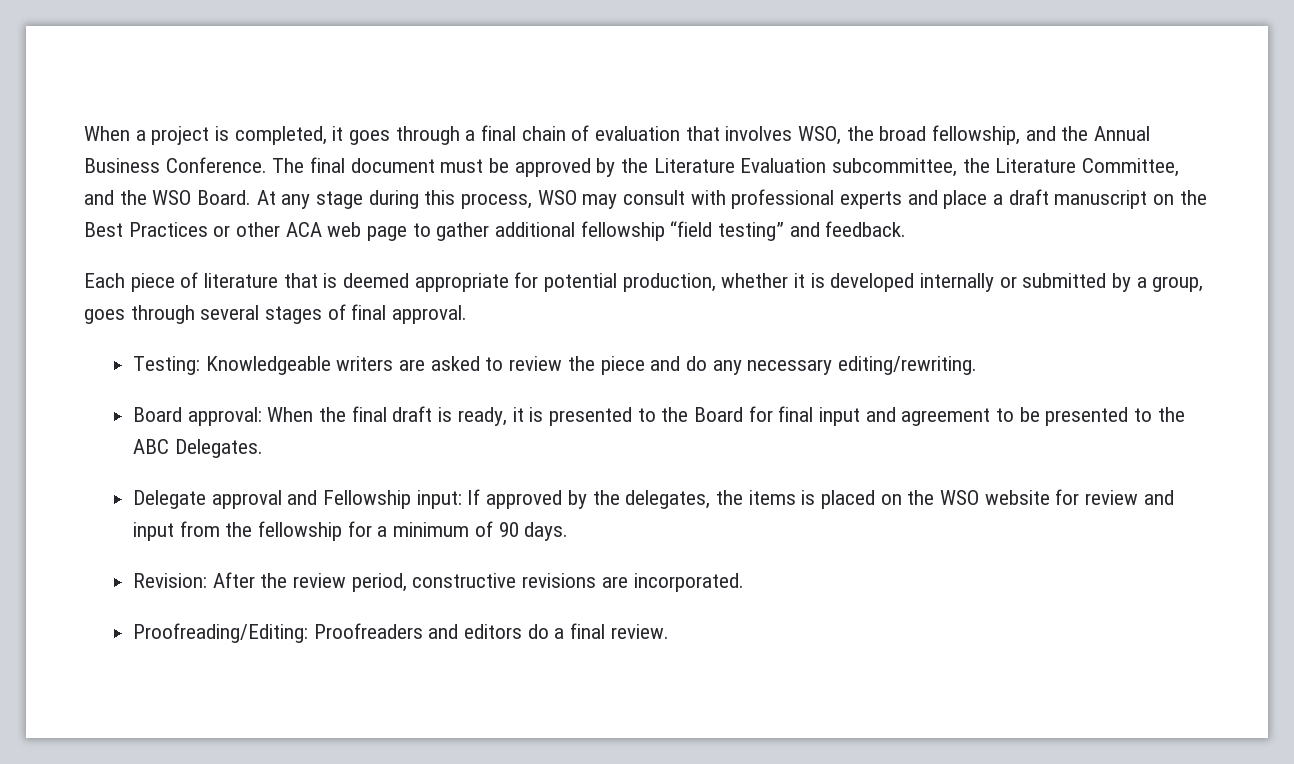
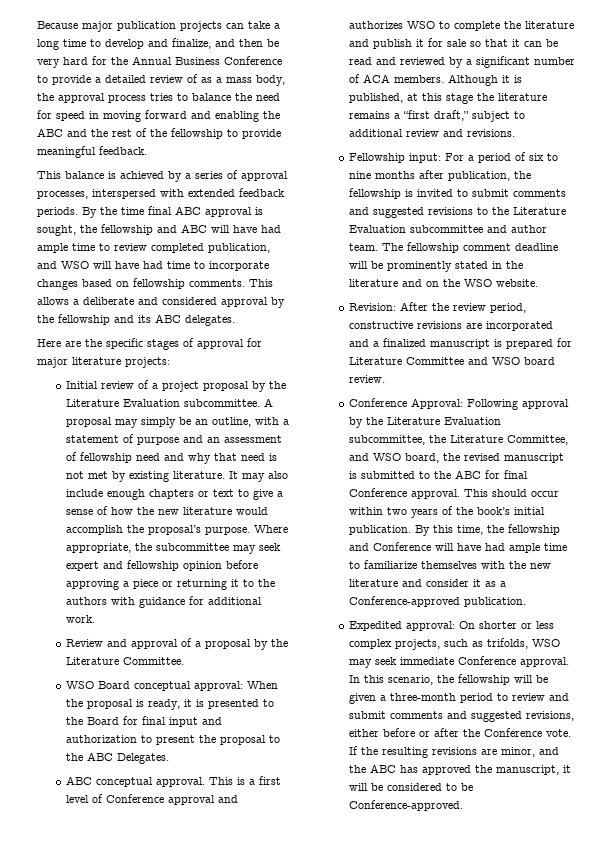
[84,125,1151,145] [84,157,1180,177] [84,189,1207,209] [84,221,907,241] [84,272,1204,292] [84,304,468,324] [133,356,977,375] [133,407,183,422] When a project is completed, it goes through a final chain of evaluation that involves WSO, the broad fellowship, and the Annual Business Conference. The final document must be approved by the Literature Evaluation subcommittee, the Literature Committee, and the WSO Board. At any stage during this process, WSO may consult with professional experts and place a draft manuscript on the Best Practices or other ACA web page to gather additional fellowship “field testing” and feedback. // Each piece of literature that is deemed appropriate for potential production, whether it is developed internally or submitted by a group, goes through several stages of final approval. // Testing: Knowledgeable writers are asked to review the piece and do any necessary editing/rewriting. // Board -> [37,21,280,32] [37,38,279,50] [37,56,282,68] [37,74,285,86] [37,93,280,103] [37,110,280,122] [37,128,281,139] [37,146,147,158] [37,170,288,182] [37,188,285,199] [37,206,263,218] [37,224,281,236] [37,243,270,253] [37,261,269,271] [37,278,273,290] [37,297,285,308] [37,314,235,326] [37,338,262,350] [37,357,170,368] [66,380,287,392] [66,398,274,407] [66,417,290,428] [66,434,283,445] [66,452,278,464] [66,471,289,482] [66,489,284,500] [66,506,269,515] [66,525,289,535] [66,543,282,554] [66,560,259,571] [66,579,276,590] [66,596,263,608] [66,615,96,623] [66,638,289,650] [66,657,185,665] [66,681,192,691] Because major publication projects can take a long time to develop and finalize, and then be very hard for the Annual Business Conference to provide a detailed review of as a mass body, the approval process tries to balance the need for speed in moving forward and enabling the ABC and the rest of the fellowship to provide meaningful feedback. // This balance is achieved by a series of approval processes, interspersed with extended feedback periods. By the time final ABC approval is sought, the fellowship and ABC will have had ample time to review completed publication, and WSO will have had time to incorporate changes based on fellowship comments. This allows a deliberate and considered approval by the fellowship and its ABC delegates. // Here are the specific stages of approval for major literature projects: // Initial review of a project proposal by the Literature Evaluation subcommittee. A proposal may simply be an outline, with a statement of purpose and an assessment of fellowship need and why that need is not met by existing literature. It may also include enough chapters or text to give a sense of how the new literature would accomplish the proposal’s purpose. Where appropriate, the subcommittee may seek expert and fellowship opinion before approving a piece or returning it to the authors with guidance for additional work. // Review and approval of a proposal by the Literature Committee. // WSO Board conceptual
[351,406,433,422] final draft -> [87,699,134,709] proposal
[901,407,1129,426] agreement to be presented -> [66,735,267,745] authorization to present the proposal
[133,489,1174,509] [133,521,569,541] Delegate approval and Fellowship input: If approved by the delegates, the items is placed on the WSO website for review and input from the fellowship for a minimum of 90 days. -> [66,776,282,787] [66,794,239,805] [349,21,575,31] [349,38,559,49] [349,56,576,68] [349,74,523,86] [349,93,548,104] [349,110,526,122] [349,129,516,137] [349,152,559,163] [349,170,532,181] [349,188,567,199] [349,207,567,218] [349,225,548,233] [349,242,559,253] [349,261,524,272] [349,279,539,287] ABC conceptual approval. This is a first level of Conference approval and authorizes WSO to complete the literature and publish it for sale so that it can be read and reviewed by a significant number of ACA members. Although it is published, at this stage the literature remains a “first draft,” subject to additional review and revisions. // Fellowship input: For a period of six to nine months after publication, the fellowship is invited to submit comments and suggested revisions to the Literature Evaluation subcommittee and author team. The fellowship comment deadline will be prominently stated in the literature and on the WSO website.
[633,573,744,592] [133,623,669,643] incorporated. // Proofreading/Editing: Proofreaders and editors do a final review. -> [486,321,554,331] [349,338,573,349] [349,357,556,365] [349,375,386,383] [349,398,570,410] [349,417,502,428] [349,435,569,445] [349,453,565,463] [349,470,529,479] [349,488,560,499] [349,506,546,518] [349,524,561,536] [349,542,568,553] [349,560,552,569] [349,579,507,587] [349,596,527,607] [349,621,555,631] [349,638,561,650] [349,656,570,668] [349,674,549,685] [349,693,570,704] [349,711,575,722] [349,728,572,737] [349,746,560,758] [349,764,572,775] [349,783,474,791] [349,800,464,811] incorporated and a finalized manuscript is prepared for Literature Committee and WSO board review. // Conference Approval: Following approval by the Literature Evaluation subcommittee, the Literature Committee, and WSO board, the revised manuscript is submitted to the ABC for final Conference approval. This should occur within two years of the book’s initial publication. By this time, the fellowship and Conference will have had ample time to familiarize themselves with the new literature and consider it as a Conference-approved publication. // Expedited approval: On shorter or less complex projects, such as trifolds, WSO may seek immediate Conference approval. In this scenario, the fellowship will be given a three-month period to review and submit comments and suggested revisions, either before or after the Conference vote. If the resulting revisions are minor, and the ABC has approved the manuscript, it will be considered to be Conference-approved.

